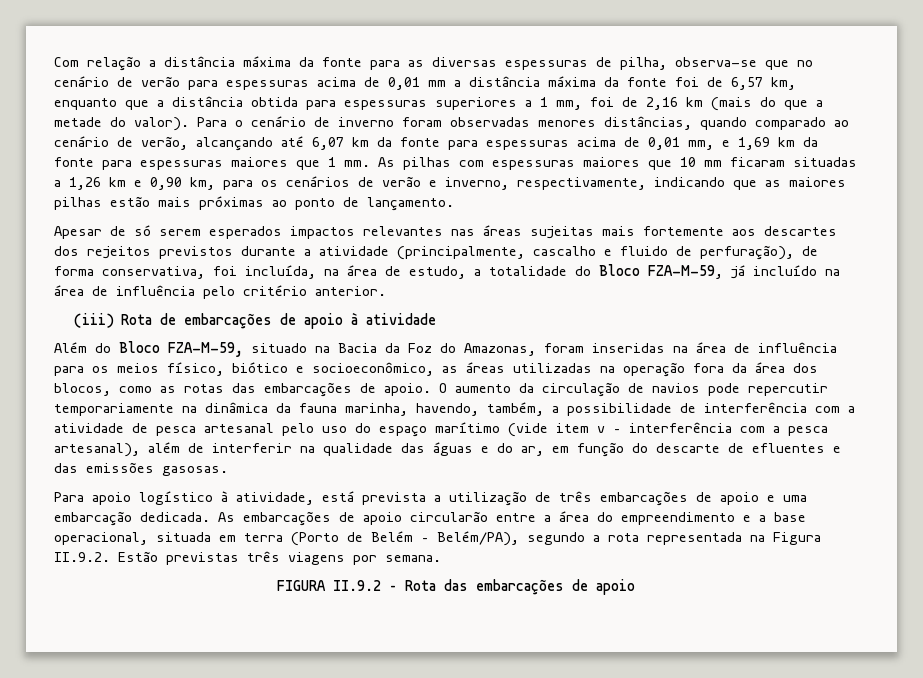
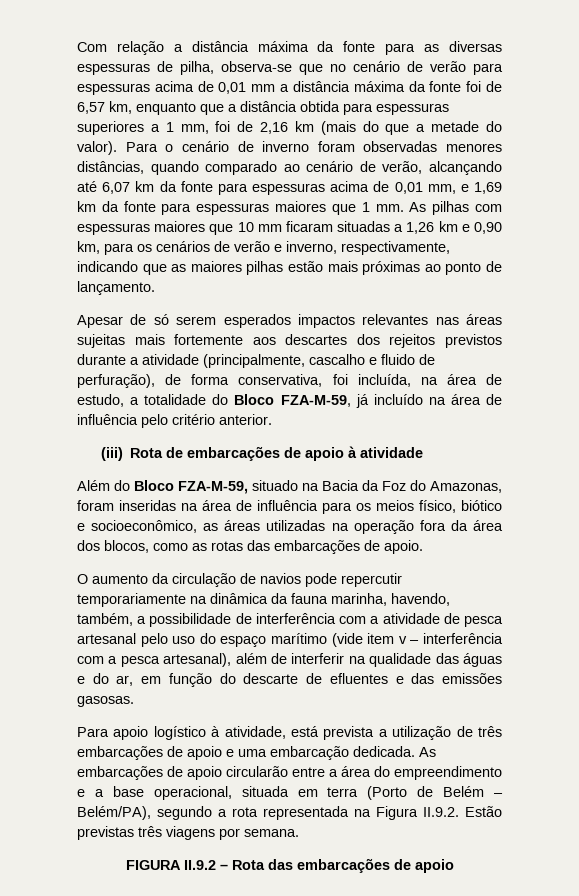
(431, 389) none -> (423, 547) //

